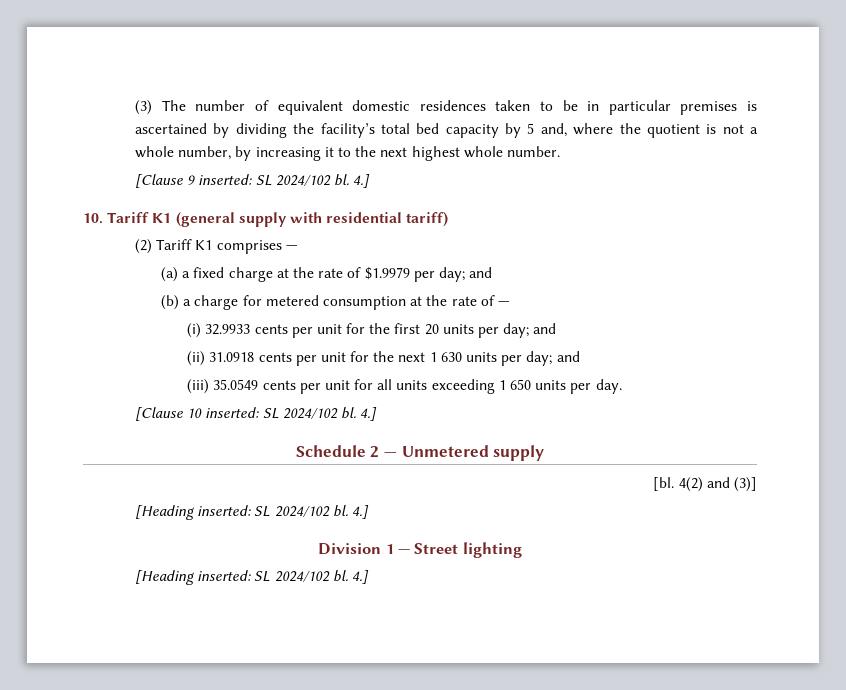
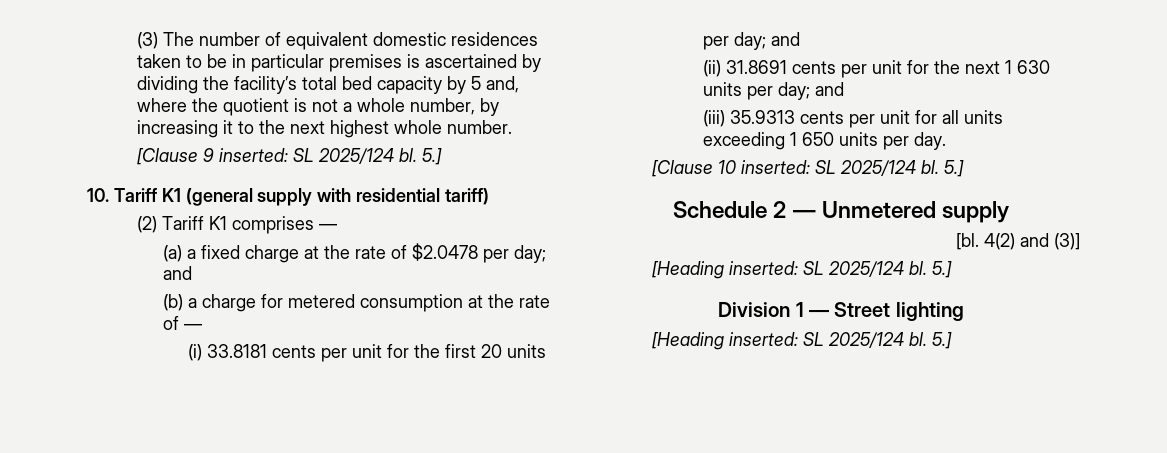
[275,174,371,188] 2024/102 bl. 4.] -> [318,148,443,165] 2025/124 bl. 5.]
[364,267,410,280] $1.9979 -> [411,243,478,261] $2.0478
[205,324,251,335] 32.9933 -> [206,344,267,358] 33.8181
[209,352,255,362] 31.0918 -> [725,60,787,74] 31.8691
[213,379,259,390] 35.0549 -> [729,110,795,124] 35.9313
[282,407,378,421] 2024/102 bl. 4.] -> [840,160,965,177] 2025/124 bl. 5.]
[274,505,369,519] 2024/102 bl. 4.] -> [828,261,953,278] 2025/124 bl. 5.]
[274,570,369,584] 2024/102 bl. 4.] -> [828,332,953,349] 2025/124 bl. 5.]

